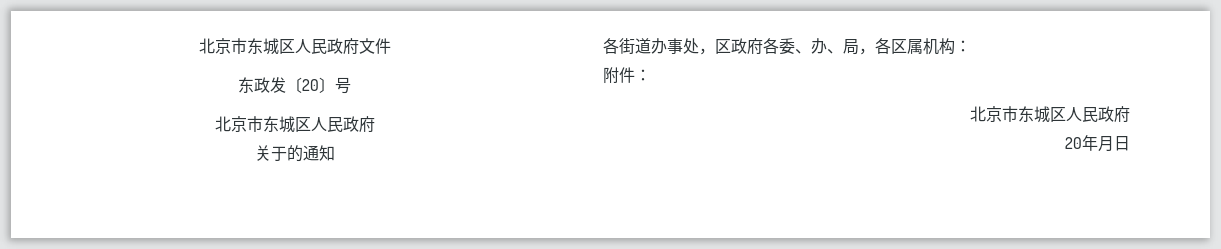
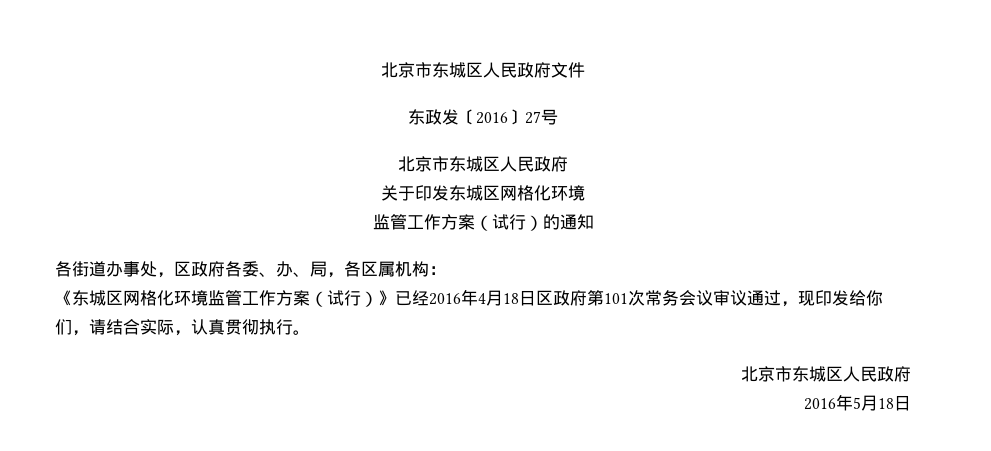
[302,77,335,93] 20〕 -> [476,109,541,125] 2016〕27
(287, 153) none -> [415,185,585,201] [372,214,543,231] 印发东城区网格化环境 // 监管工作方案（试行）
[603,67,651,84] [970,106,1130,123] [1065,135,1114,152] 附件： // 北京市东城区人民政府 // 20年月 -> [55,289,883,307] [55,319,310,336] [741,366,911,382] [804,394,894,411] 《东城区网格化环境监管工作方案（试行）》已经2016年4月18日区政府第101次常务会议审议通过，现印发给你们，请结合实际，认真贯彻执行。 // 北京市东城区人民政府 // 2016年5月18

